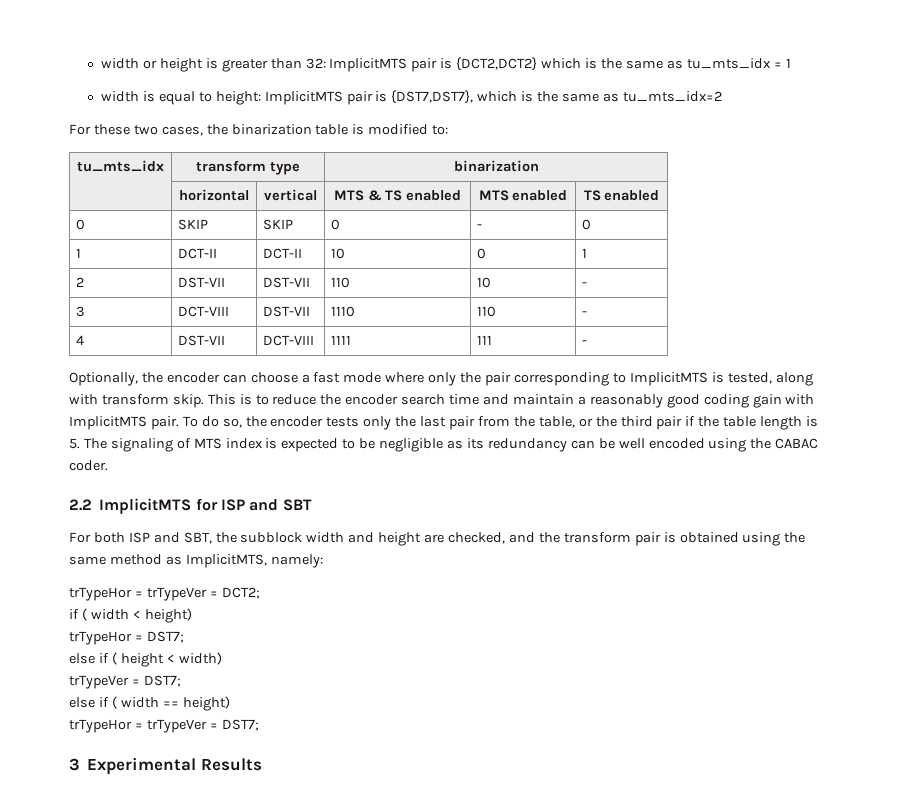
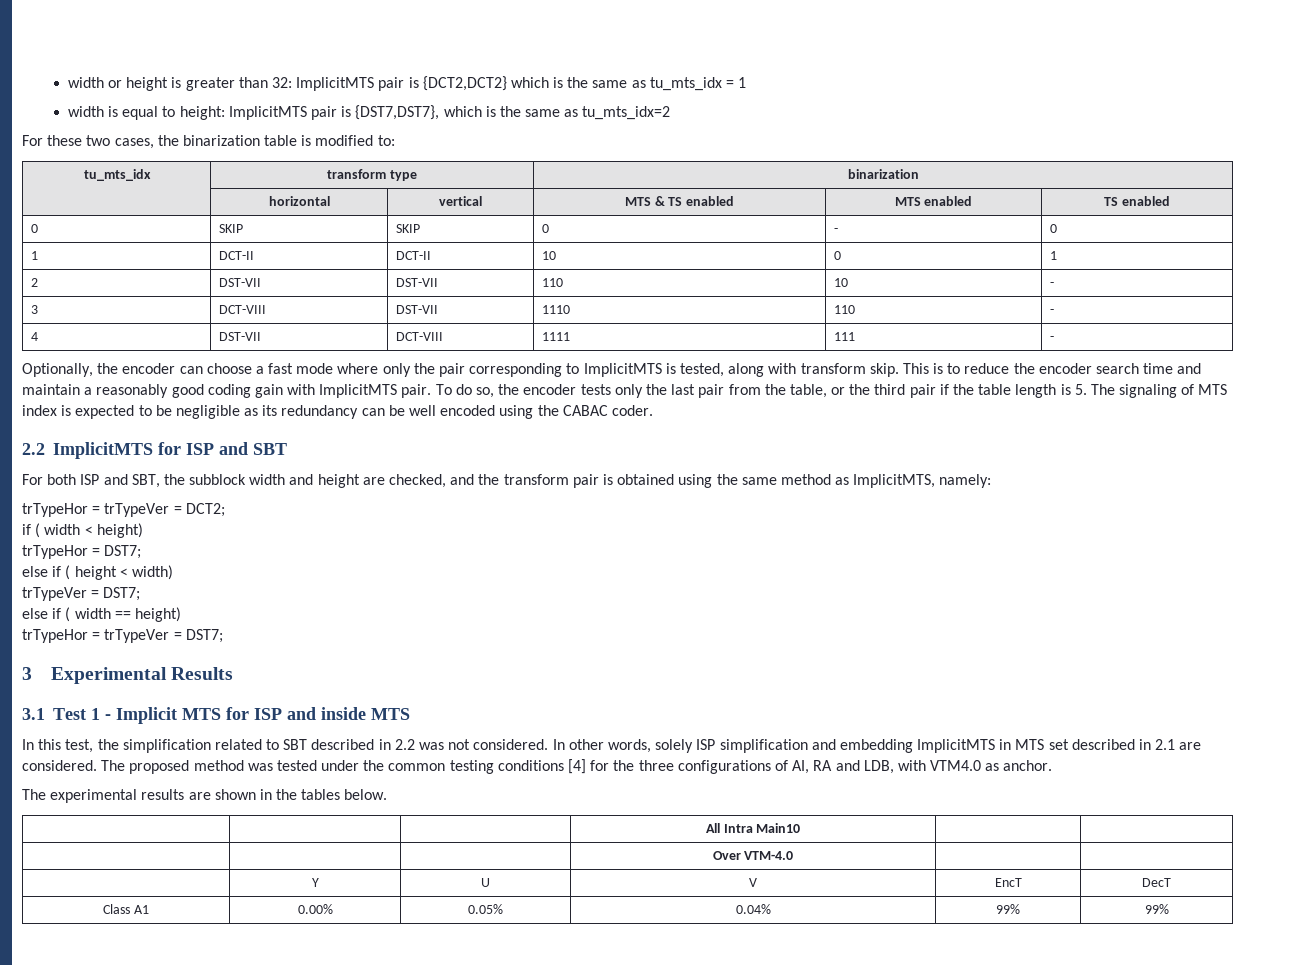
(262, 764) none -> [22,707,410,724] [22,739,1202,753] [22,759,1053,774] [22,789,388,803] [705,823,801,833] [712,851,794,860] [311,878,319,887] [481,878,490,887] [749,878,757,887] [994,878,1022,887] [1142,878,1171,887] [103,904,149,914] [297,904,333,914] [468,904,503,914] [735,904,771,914] [996,904,1020,914] [1144,904,1169,914] // 3.1 Test 1 - Implicit MTS for ISP and inside MTS // In this test, the simplification related to SBT described in 2.2 was not considered. In other words, solely ISP simplification and embedding ImplicitMTS in MTS set described in 2.1 are considered. The proposed method was tested under the common testing conditions [4] for the three configurations of AI, RA and LDB, with VTM4.0 as anchor. // The experimental results are shown in the tables below. // | | | All Intra Main10 | | // | | | Over VTM-4.0 | | // | Y | U | V | EncT | DecT // Class A1 | 0.00% | 0.05% | 0.04% | 99% | 99%

